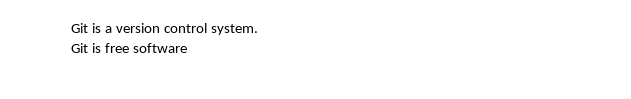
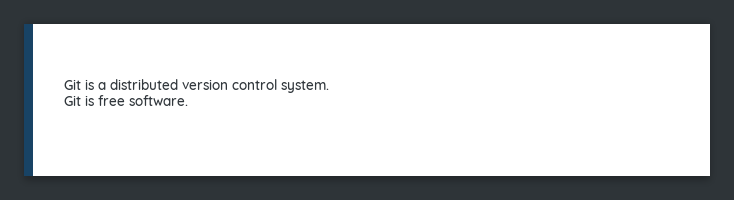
(112, 29) none -> [110,79,178,90] distributed
[132,43,187,53] software -> [129,95,188,106] software.

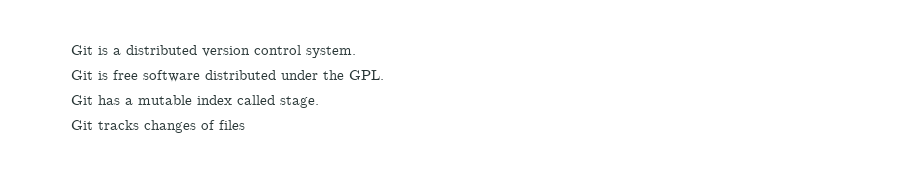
[129,95,188,106] software. -> [143,70,384,82] [71,95,319,108] [71,120,245,133] software distributed under the GPL. // Git has a mutable index called stage. // Git tracks changes of files

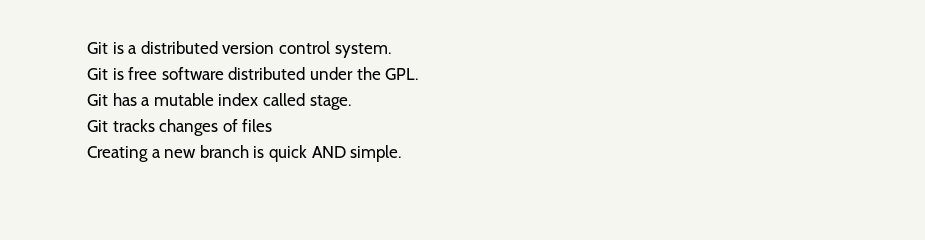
(245, 125) none -> [87,145,402,162] // Creating a new branch is quick AND simple.

